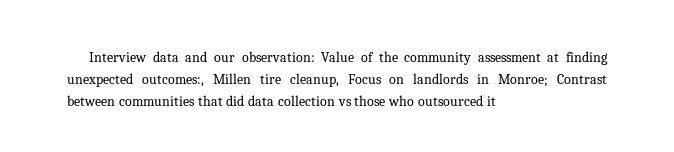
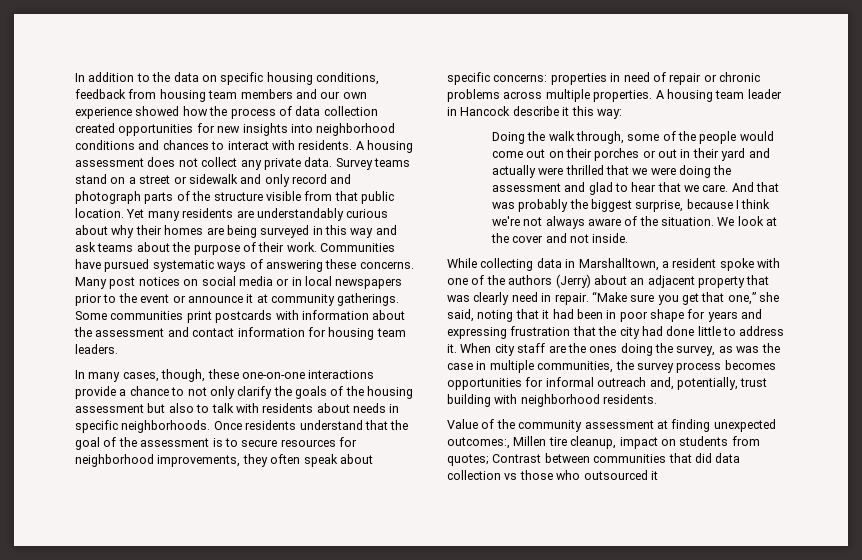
[89,51,315,62] Interview data and our observation: -> [75,72,379,85] [75,89,367,102] [75,106,378,119] [75,123,396,136] [75,140,413,153] [75,157,410,170] [75,174,352,187] [75,191,394,204] [75,208,389,221] [75,225,397,238] [75,242,395,255] [75,259,414,272] [75,276,403,289] [75,293,400,306] [75,310,406,323] [74,327,406,340] [75,344,118,354] [75,369,375,382] [75,386,414,399] [75,403,400,413] [75,420,409,433] [75,437,357,450] [75,454,373,467] [447,72,760,85] [447,89,782,102] [447,106,622,119] [491,131,774,144] [491,148,770,161] [491,165,732,178] [491,182,780,195] [491,199,771,212] [491,216,778,229] [490,233,629,243] [447,258,780,271] [447,274,770,288] [447,291,780,305] [447,309,763,322] [447,326,785,339] [447,343,780,356] [447,360,776,373] [447,377,768,390] [447,394,658,407] In addition to the data on specific housing conditions, feedback from housing team members and our own experience showed how the process of data collection created opportunities for new insights into neighborhood conditions and chances to interact with residents. A housing assessment does not collect any private data. Survey teams stand on a street or sidewalk and only record and photograph parts of the structure visible from that public location. Yet many residents are understandably curious about why their homes are being surveyed in this way and ask teams about the purpose of their work. Communities have pursued systematic ways of answering these concerns. Many post notices on social media or in local newspapers prior to the event or announce it at community gatherings. Some communities print postcards with information about the assessment and contact information for housing team leaders. // In many cases, though, these one-on-one interactions provide a chance to not only clarify the goals of the housing assessment but also to talk with residents about needs in specific neighborhoods. Once residents understand that the goal of the assessment is to secure resources for neighborhood improvements, they often speak about specific concerns: properties in need of repair or chronic problems across multiple properties. A housing team leader in Hancock describe it this way: // Doing the walk through, some of the people would come out on their porches or out in their yard and actually were thrilled that we were doing the assessment and glad to hear that we care. And that was probably the biggest surprise, because I think we're not always aware of the situation. We look at the cover and not inside. // While collecting data in Marshalltown, a resident spoke with one of the authors (Jerry) about an adjacent property that was clearly need in repair. “Make sure you get that one,” she said, noting that it had been in poor shape for years and expressing frustration that the city had done little to address it. When city staff are the ones doing the survey, as was the case in multiple communities, the survey process becomes opportunities for informal outreach and, potentially, trust building with neighborhood residents. //
[347,73,549,87] Focus on landlords in Monroe; -> [619,436,760,449] [447,454,489,466] impact on students from quotes;

